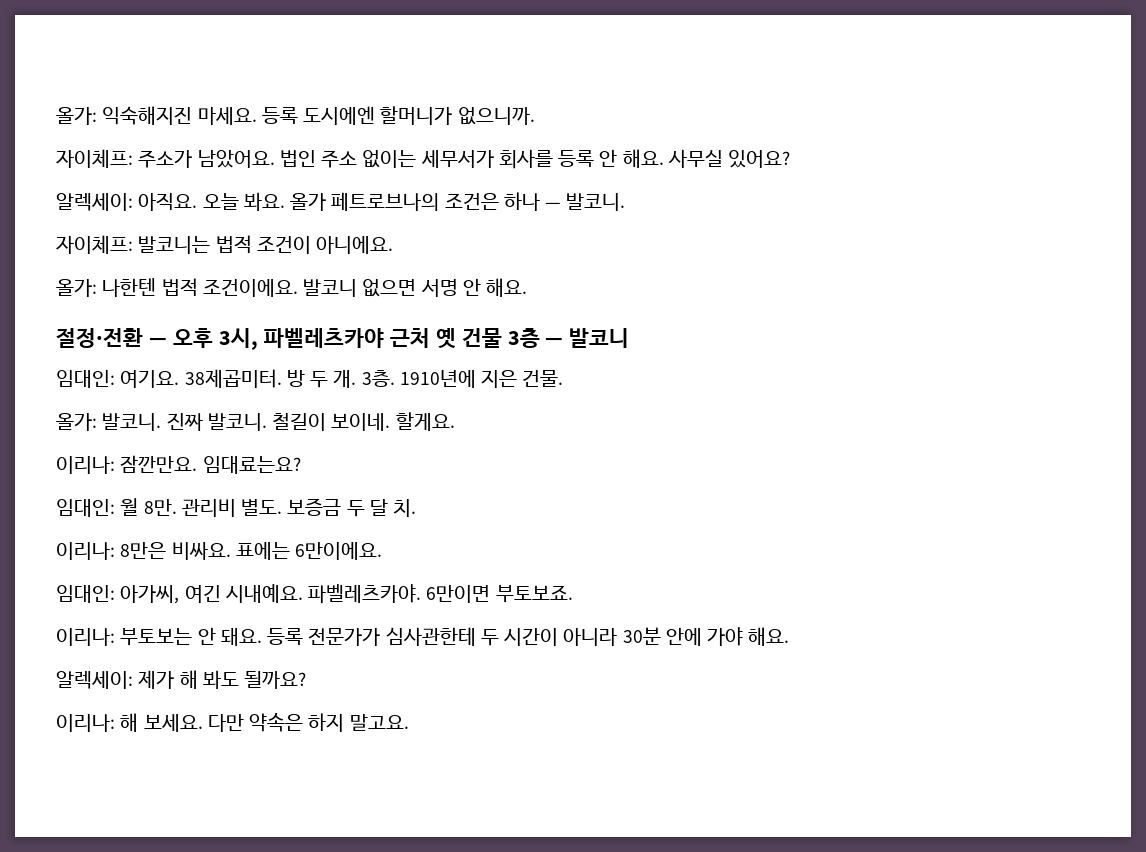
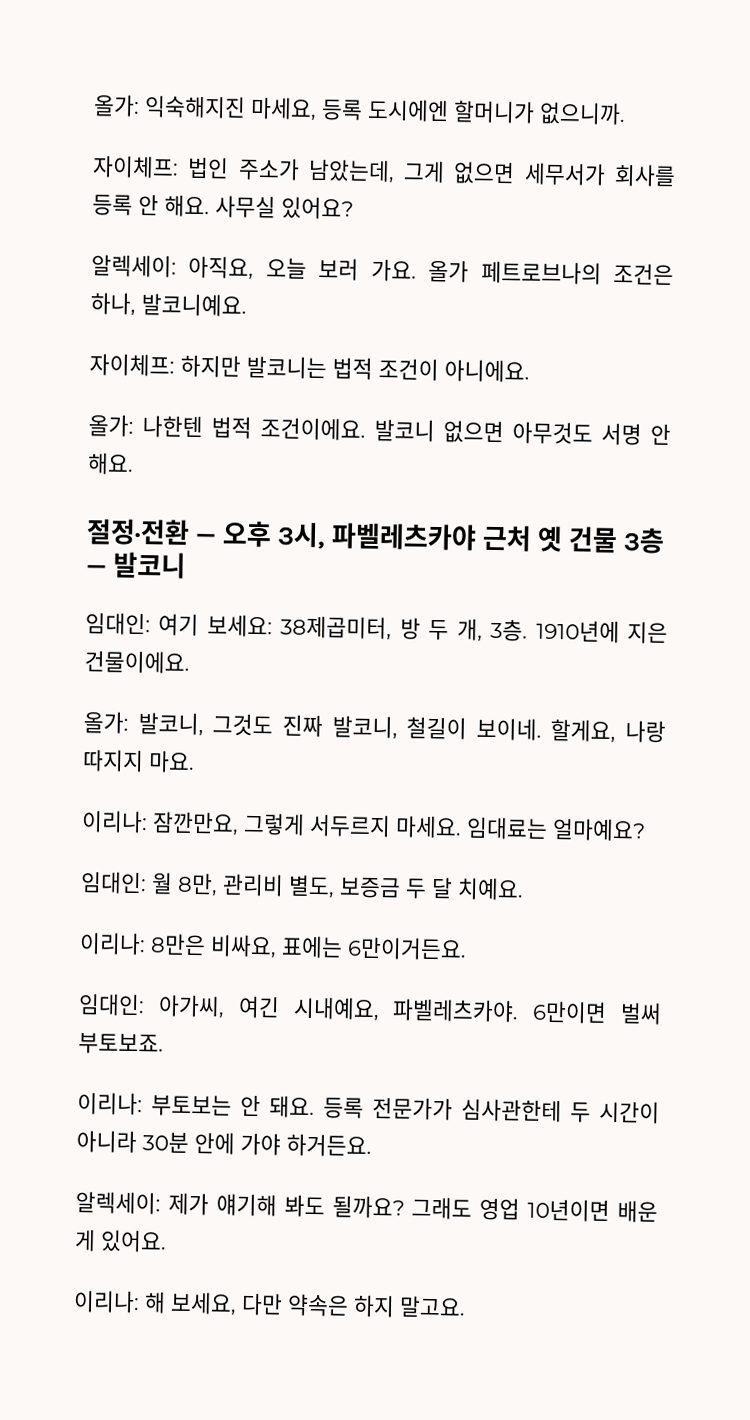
[197,107,257,125] 마세요. -> [250,96,317,121] 마세요,
[138,150,417,168] 주소가 남았어요. 법인 주소 없이는 -> [187,156,516,185] 법인 주소가 남았는데, 그게 없으면
[138,192,626,211] [56,235,133,254] 아직요. 오늘 봐요. 올가 페트로브나의 조건은 하나 — 발코니. // 자이체프: -> [188,255,674,285] [90,292,247,317] [89,353,241,378] 아직요, 오늘 보러 가요. 올가 페트로브나의 조건은 하나, 발코니예요. // 자이체프: 하지만
(417, 288) none -> [512,421,593,445] 아무것도
[120,369,282,388] 여기요. 38제곱미터. -> [158,613,393,641] 여기 보세요: 38제곱미터,
[333,370,357,388] 개. -> [456,618,483,642] 개,
[522,370,564,387] [56,412,455,431] [56,455,301,474] 건물. // 올가: 발코니. 진짜 발코니. 철길이 보이네. 할게요. // 이리나: 잠깐만요. 임대료는요? -> [84,650,190,674] [83,711,666,744] [82,749,195,773] [81,810,646,842] 건물이에요. // 올가: 발코니, 그것도 진짜 발코니, 철길이 보이네. 할게요, 나랑 따지지 마요. // 이리나: 잠깐만요, 그렇게 서두르지 마세요. 임대료는 얼마예요?
[143,499,283,517] 8만. 관리비 별도. -> [177,872,335,899] 8만, 관리비 별도,
[393,499,417,517] 치. -> [457,877,524,901] 치예요.
[171,542,383,560] 비싸요. 표에는 6만이에요. -> [210,934,467,961] 비싸요, 표에는 6만이거든요.
[225,584,303,603] 시내예요. -> [292,996,380,1022] 시내예요,
(491, 594) none -> [620,1002,662,1025] 벌써
[748,627,790,646] 해요. -> [286,1133,372,1158] 하거든요.
[179,670,198,689] 해 -> [215,1193,277,1217] 얘기해
(307, 680) none -> [411,1196,658,1223] [74,1229,167,1253] 그래도 영업 10년이면 배운 게 있어요.
[143,714,203,732] 보세요. -> [170,1291,237,1316] 보세요,

